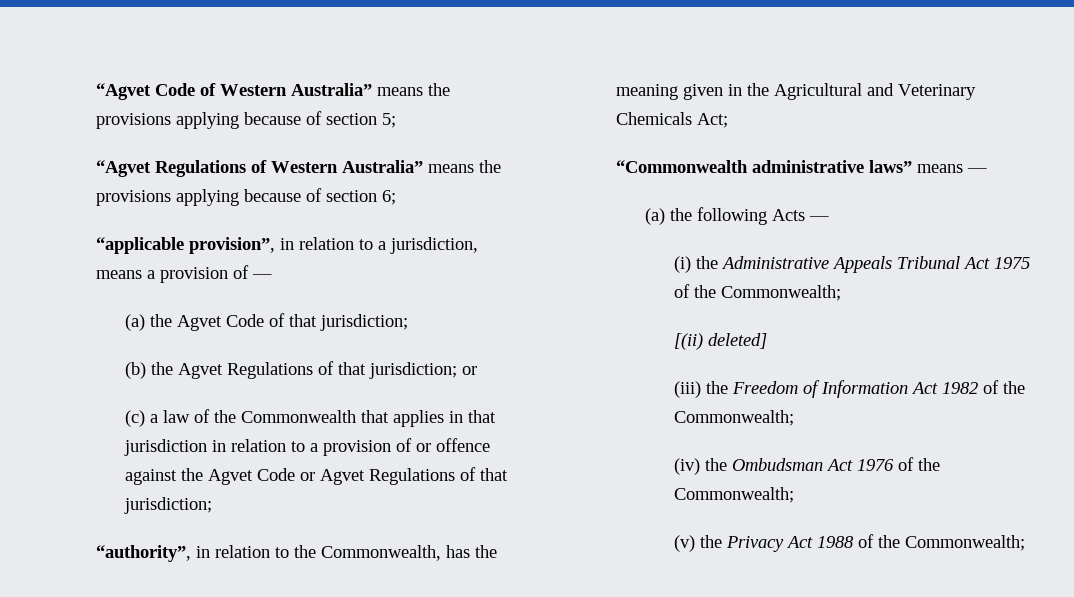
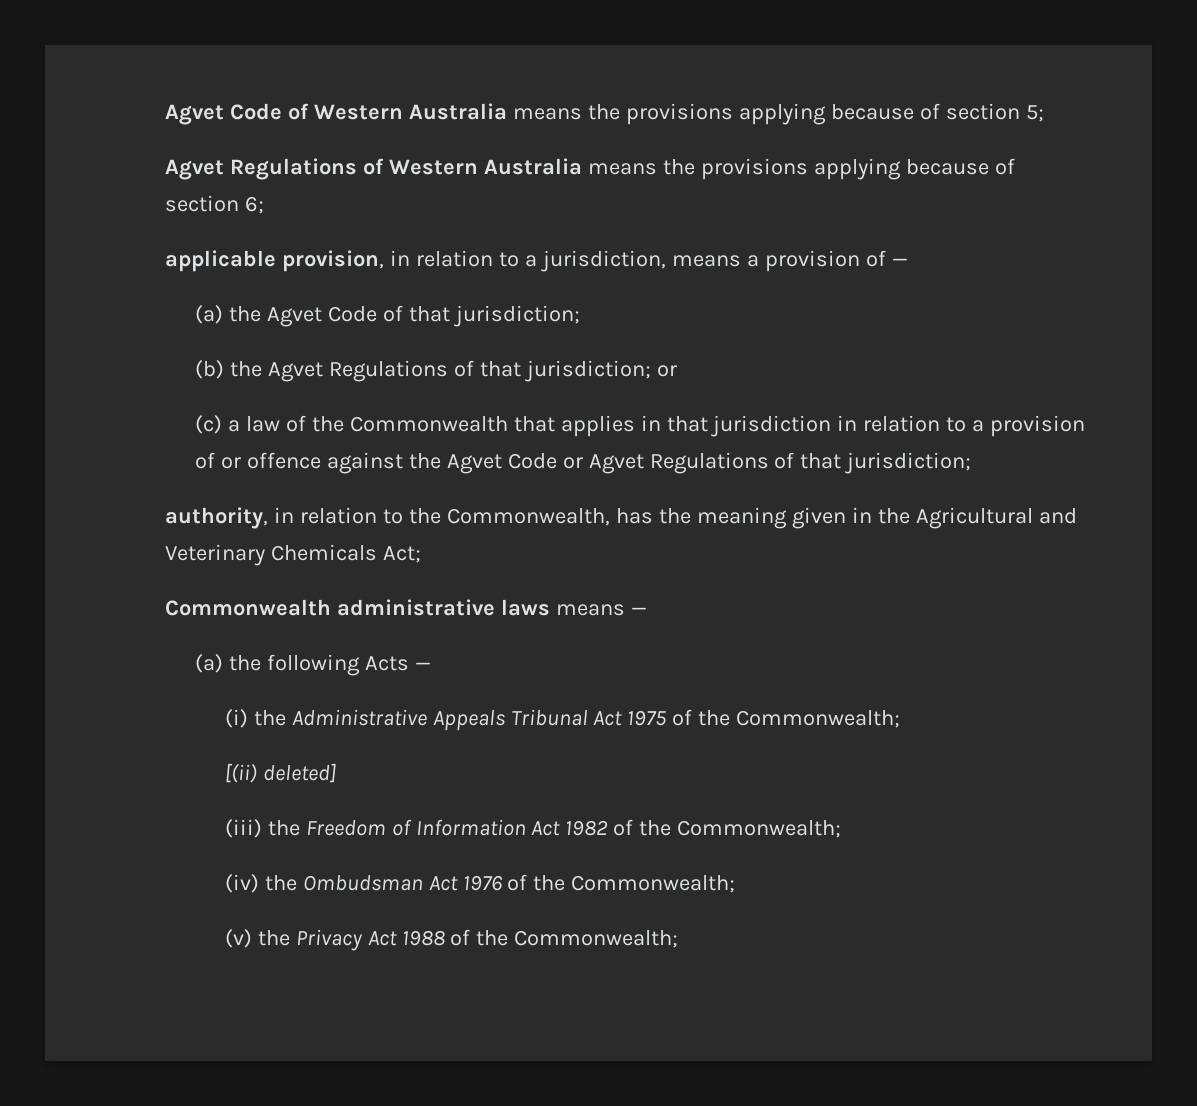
[96,83,152,100] “Agvet -> [165,104,225,125] Agvet
[291,83,373,96] Australia” -> [409,103,508,120] Australia
[96,160,152,177] “Agvet -> [165,159,225,180] Agvet
[342,160,424,173] Australia” -> [484,158,583,175] Australia
[96,237,276,254] “applicable provision”, -> [165,250,385,272] applicable provision,
[96,545,192,562] “authority”, -> [165,507,269,529] authority,
[616,160,913,173] “Commonwealth administrative laws” -> [165,599,551,616] Commonwealth administrative laws

